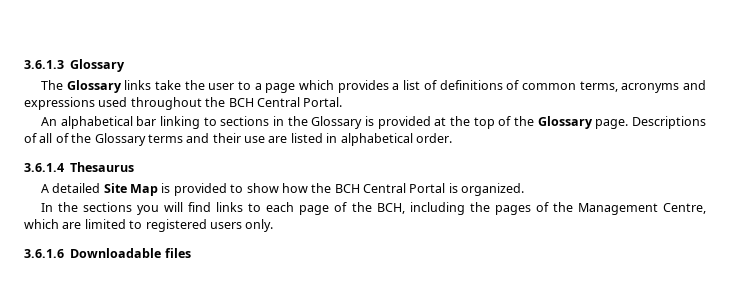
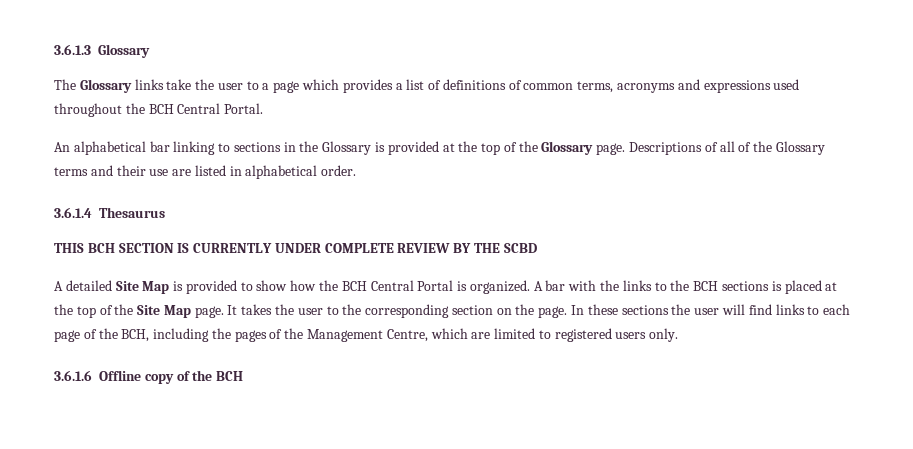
(135, 167) none -> [54,243,537,253] // THIS BCH SECTION IS CURRENTLY UNDER COMPLETE REVIEW BY THE SCBD
[40,202,160,215] // In the sections you -> [533,280,838,294] [54,304,720,318] A bar with the links to the BCH sections is placed at the top of the Site Map page. It takes the user to the corresponding section on the page. In these sections the user
[70,248,191,258] Downloadable files -> [99,370,244,384] Offline copy of the BCH

